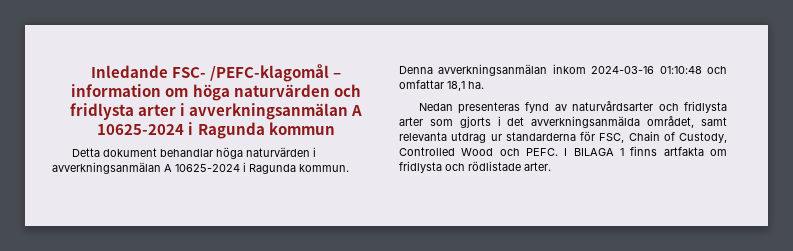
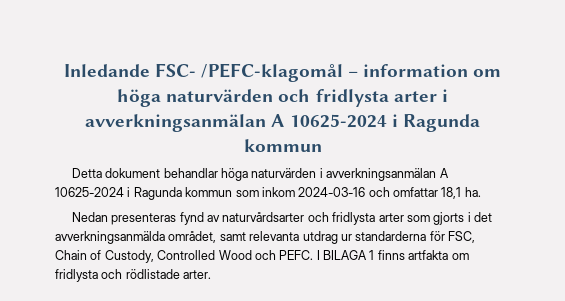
[299,164,349,172] [399,64,548,76] kommun. Denna avverkningsanmälan -> [185,187,259,197] kommun som
[659,66,702,74] 01:10:48 -> (366, 192) none

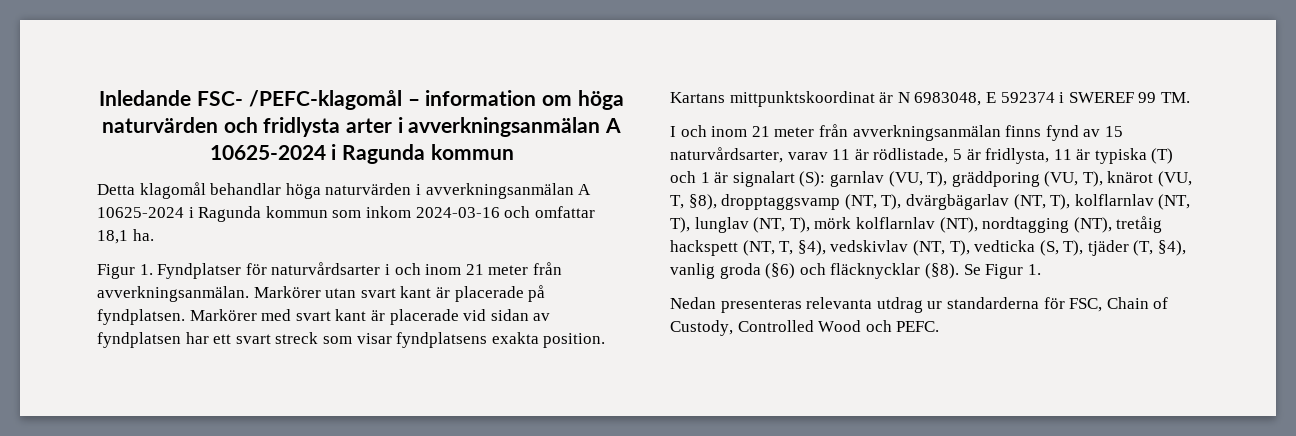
[105,168,161,178] dokument -> [139,182,206,199] klagomål
[71,212,493,225] [55,231,246,244] Nedan presenteras fynd av naturvårdsarter och fridlysta arter som gjorts i det avverkningsanmälda området, samt -> [97,262,562,279] [97,285,546,302] [97,309,551,325] [97,332,606,348] [670,91,1190,107] [670,124,1123,141] [670,147,1174,164] [670,171,1193,187] [670,194,1191,210] [670,216,1163,233] [670,240,1187,256] [670,263,1041,279] [670,297,802,313] Figur 1. Fyndplatser för naturvårdsarter i och inom 21 meter från avverkningsanmälan. Markörer utan svart kant är placerade på fyndplatsen. Markörer med svart kant är placerade vid sidan av fyndplatsen har ett svart streck som visar fyndplatsens exakta position. Kartans mittpunktskoordinat är N 6983048, E 592374 i SWEREF 99 TM. // I och inom 21 meter från avverkningsanmälan finns fynd av 15 naturvårdsarter, varav 11 är rödlistade, 5 är fridlysta, 11 är typiska (T) och 1 är signalart (S): garnlav (VU, T), gräddporing (VU, T), knärot (VU, T, §8), dropptaggsvamp (NT, T), dvärgbägarlav (NT, T), kolflarnlav (NT, T), lunglav (NT, T), mörk kolflarnlav (NT), nordtagging (NT), tretåig hackspett (NT, T, §4), vedskivlav (NT, T), vedticka (S, T), tjäder (T, §4), vanlig groda (§6) och fläcknycklar (§8). Se Figur 1. // Nedan presenteras
[316,250,469,260] [55,269,212,282] I BILAGA 1 finns artfakta om fridlysta och rödlistade arter. -> (940, 326) none

